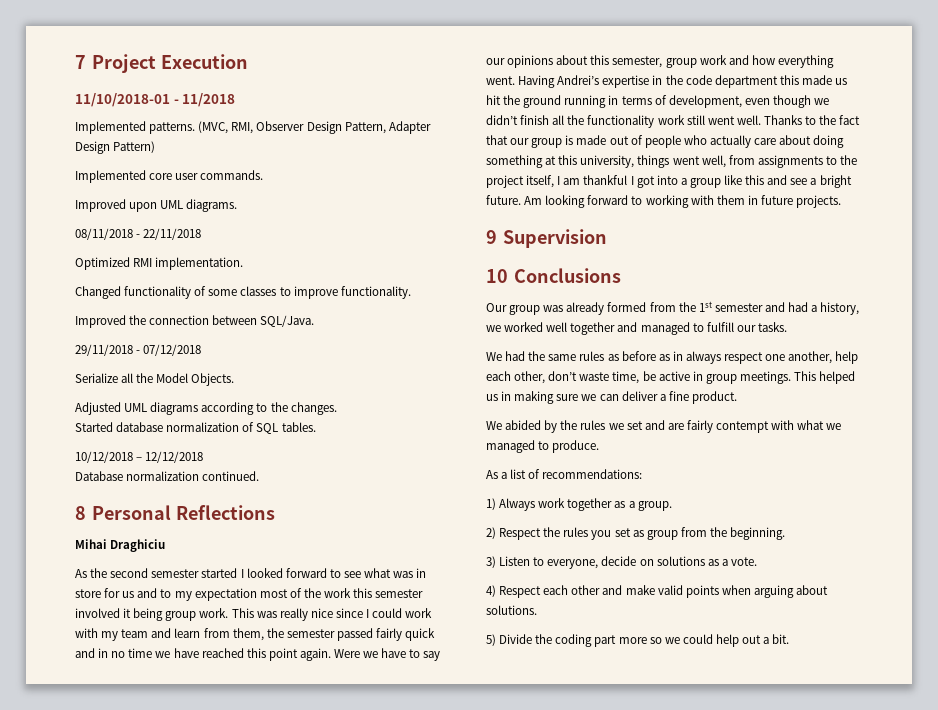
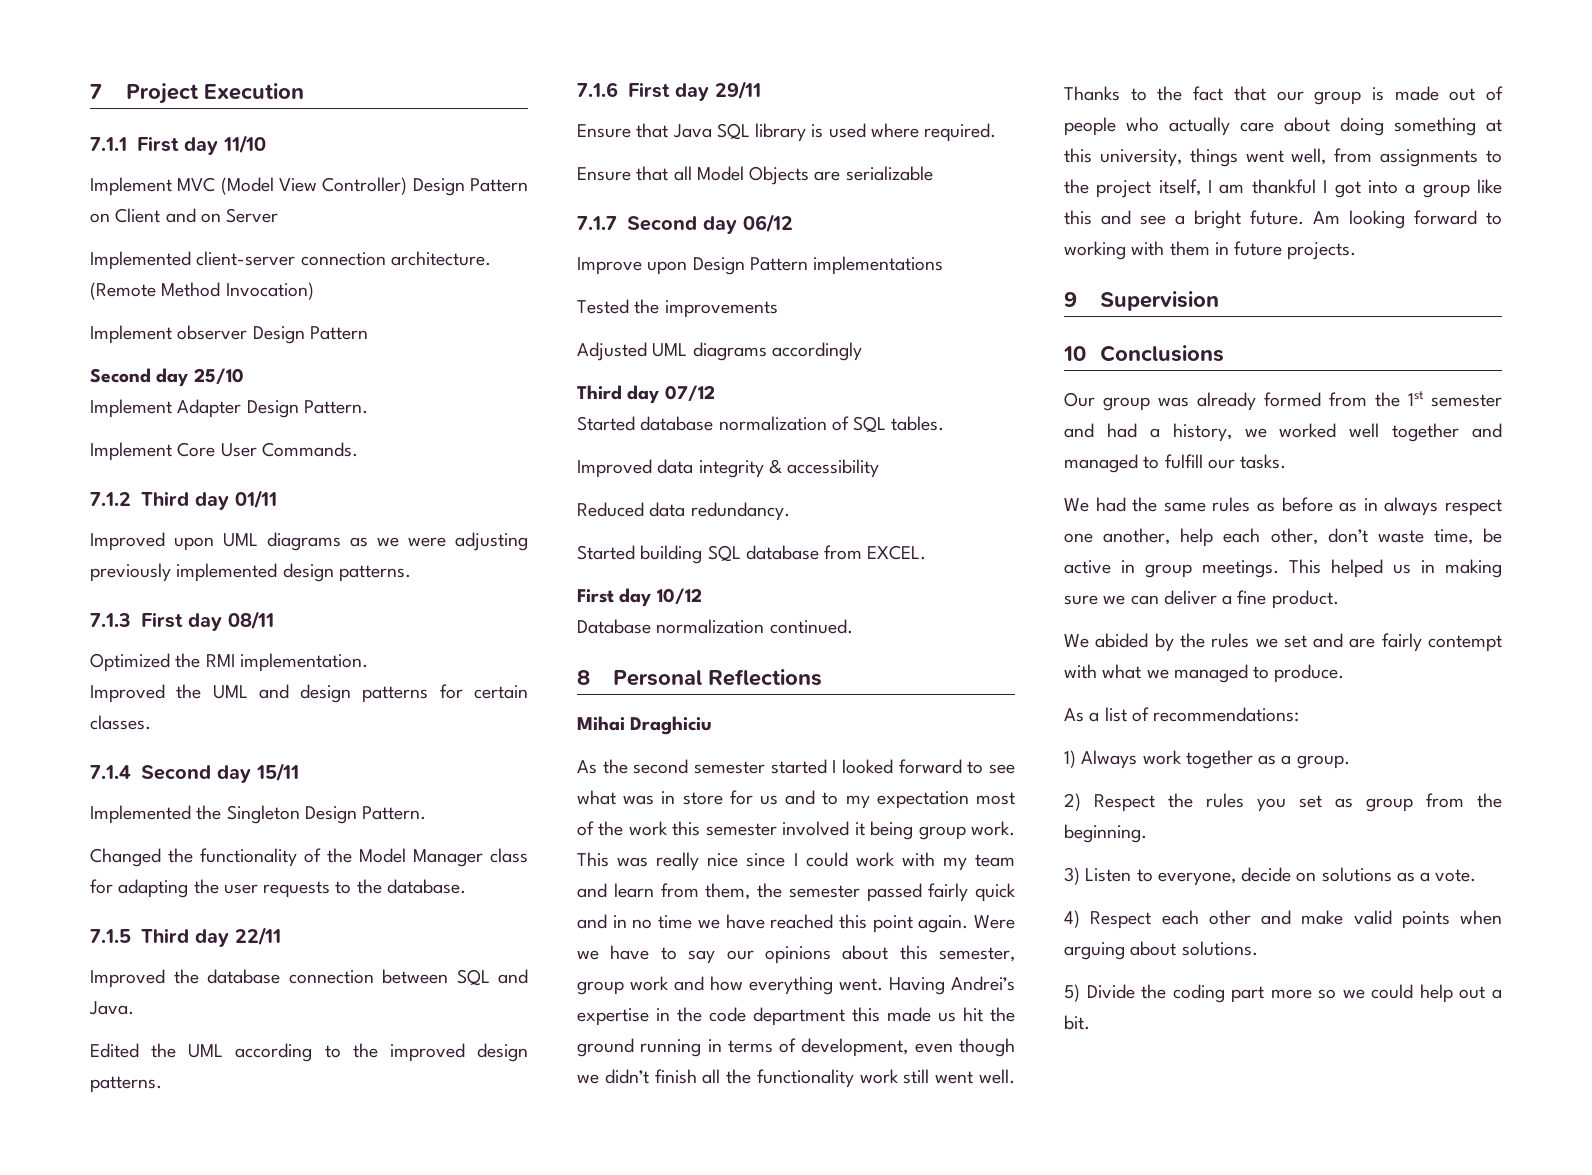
[75,93,236,107] [75,121,431,134] [75,141,156,154] [75,170,264,183] [75,199,238,212] [75,228,202,240] 11/10/2018-01 - 11/2018 // Implemented patterns. (MVC, RMI, Observer Design Pattern, Adapter Design Pattern) // Implemented core user commands. // Improved upon UML diagrams. // 08/11/2018 - 22/11/2018 -> [90,135,266,155] [90,177,528,196] [90,208,279,223] [90,251,491,270] [90,282,314,300] [90,325,368,344] [90,368,244,387] [90,399,368,418] [90,442,358,461] [90,490,277,510] [90,532,528,551] [90,563,411,582] [90,611,274,631] 7.1.1 First day 11/10 // Implement MVC (Model View Controller) Design Pattern on Client and on Server // Implemented client-server connection architecture. (Remote Method Invocation) // Implement observer Design Pattern // Second day 25/10 // Implement Adapter Design Pattern. // Implement Core User Commands. // 7.1.2 Third day 01/11 // Improved upon UML diagrams as we were adjusting previously implemented design patterns. // 7.1.3 First day 08/11
(130, 263) none -> [175,653,201,668] the
(244, 263) none -> [90,684,528,703] [90,715,151,730] [90,763,299,783] [90,805,427,824] // Improved the UML and design patterns for certain classes. // 7.1.4 Second day 15/11 // Implemented the Singleton Design Pattern.
(121, 292) none -> [168,848,193,863] the
[208,286,411,299] [75,315,147,328] some classes to improve functionality. // Improved the -> [327,848,528,867] [90,879,466,898] [90,927,281,947] [90,969,280,988] the Model Manager class for adapting the user requests to the database. // 7.1.5 Third day 22/11 // Improved the database
[260,315,315,327] [75,344,202,356] [75,373,235,386] SQL/Java. // 29/11/2018 - 07/12/2018 // Serialize all the Model Objects. -> [456,969,528,986] [89,1001,134,1015] [90,1043,528,1062] [90,1076,162,1093] [577,81,761,101] [577,123,997,142] [577,166,933,185] [577,214,793,234] [577,256,944,275] [577,299,778,318] SQL and Java. // Edited the UML according to the improved design patterns. // 7.1.6 First day 29/11 // Ensure that Java SQL library is used where required. // Ensure that all Model Objects are serializable // 7.1.7 Second day 06/12 // Improve upon Design Pattern implementations // Tested the improvements
[201,402,337,415] according to the changes. -> [771,342,862,361] [577,385,715,404] accordingly // Third day 07/12
[75,451,204,463] 10/12/2018 – 12/12/2018 -> [577,459,880,478] [577,502,790,521] [577,545,927,564] [577,588,702,607] Improved data integrity & accessibility // Reduced data redundancy. // Started building SQL database from EXCEL. // First day 10/12

